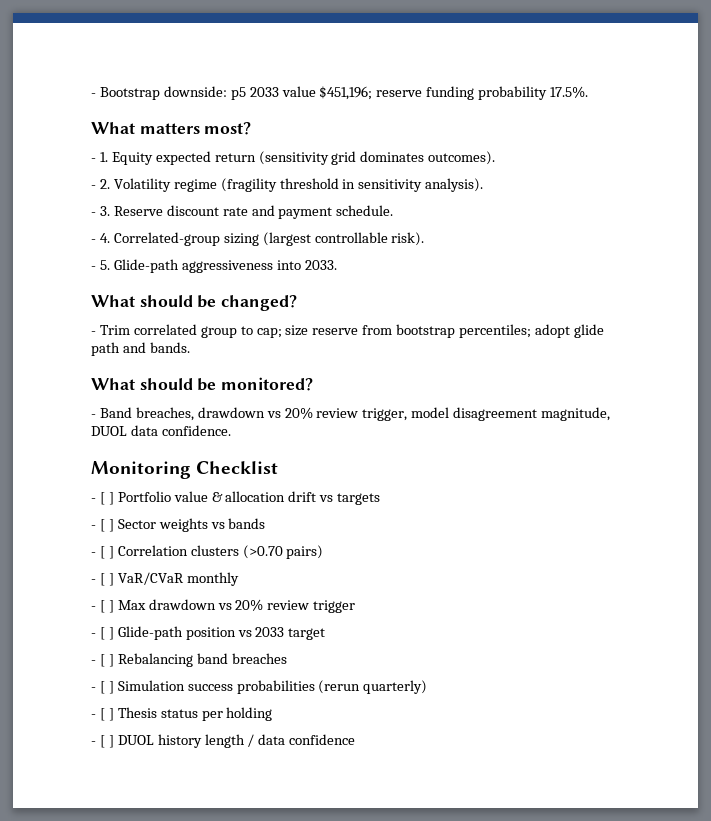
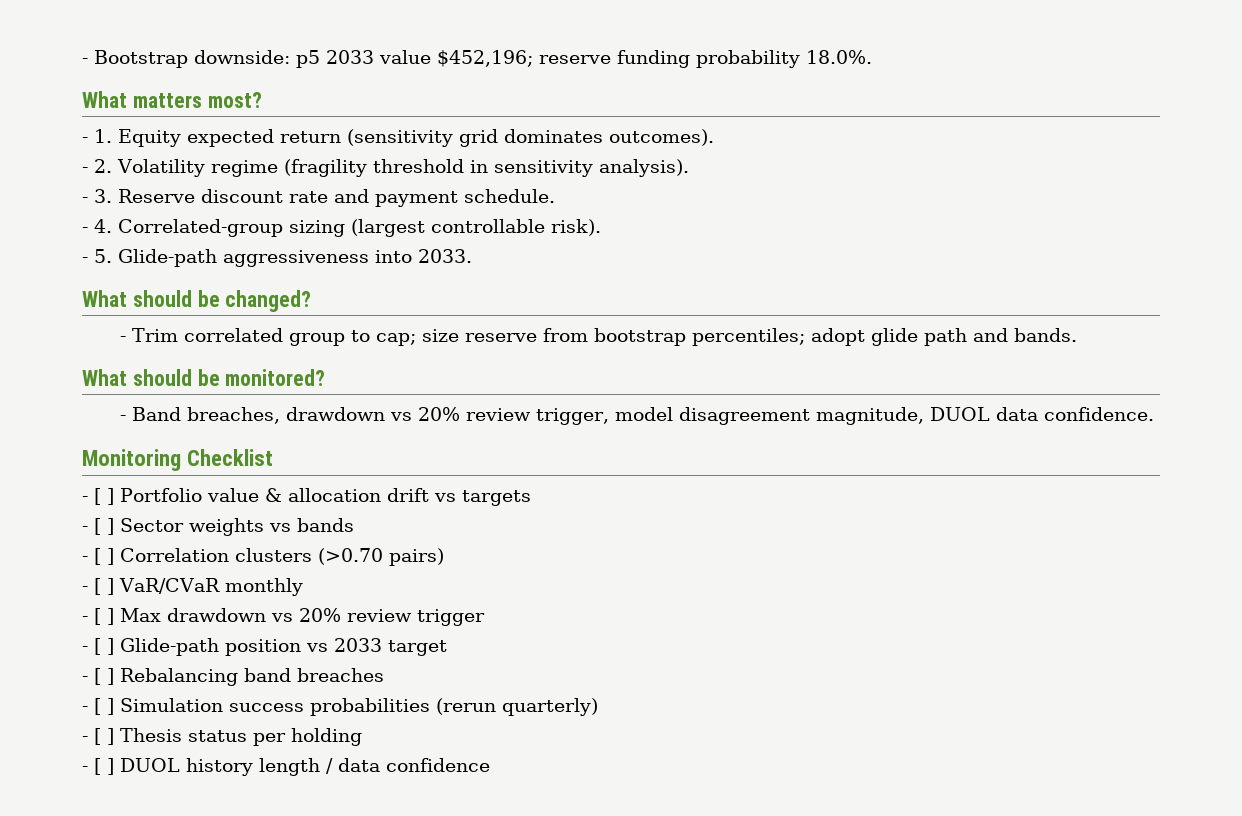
[319,86,373,100] $451,196; -> [437,50,533,67] $452,196;
[550,86,589,98] 17.5%. -> [806,50,872,64] 18.0%.

